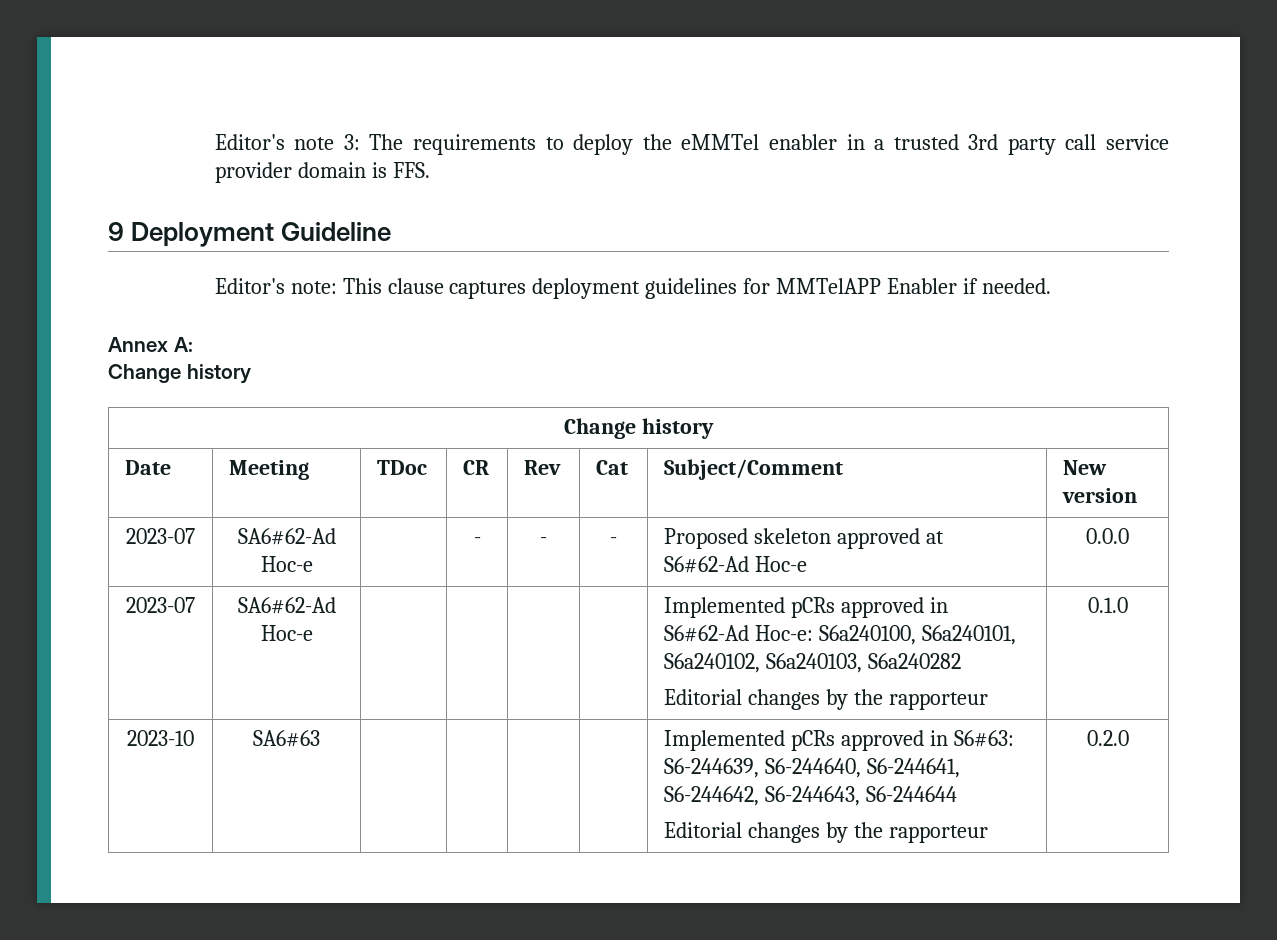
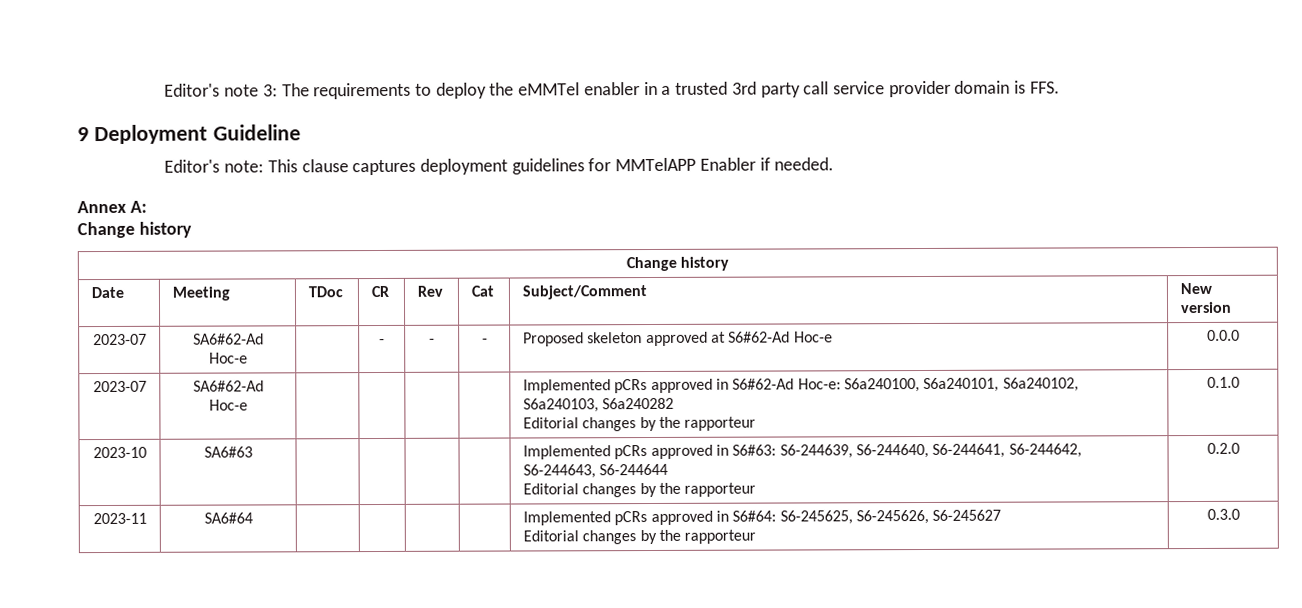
(1129, 738) none -> [92,512,147,525] [203,512,253,524] [522,509,1002,526] [522,529,757,545] [1206,508,1240,520] // 2023-11 | SA6#64 | | | | | Implemented pCRs approved in S6#64: S6-245625, S6-245626, S6-245627 // Editorial changes by the rapporteur | 0.3.0

